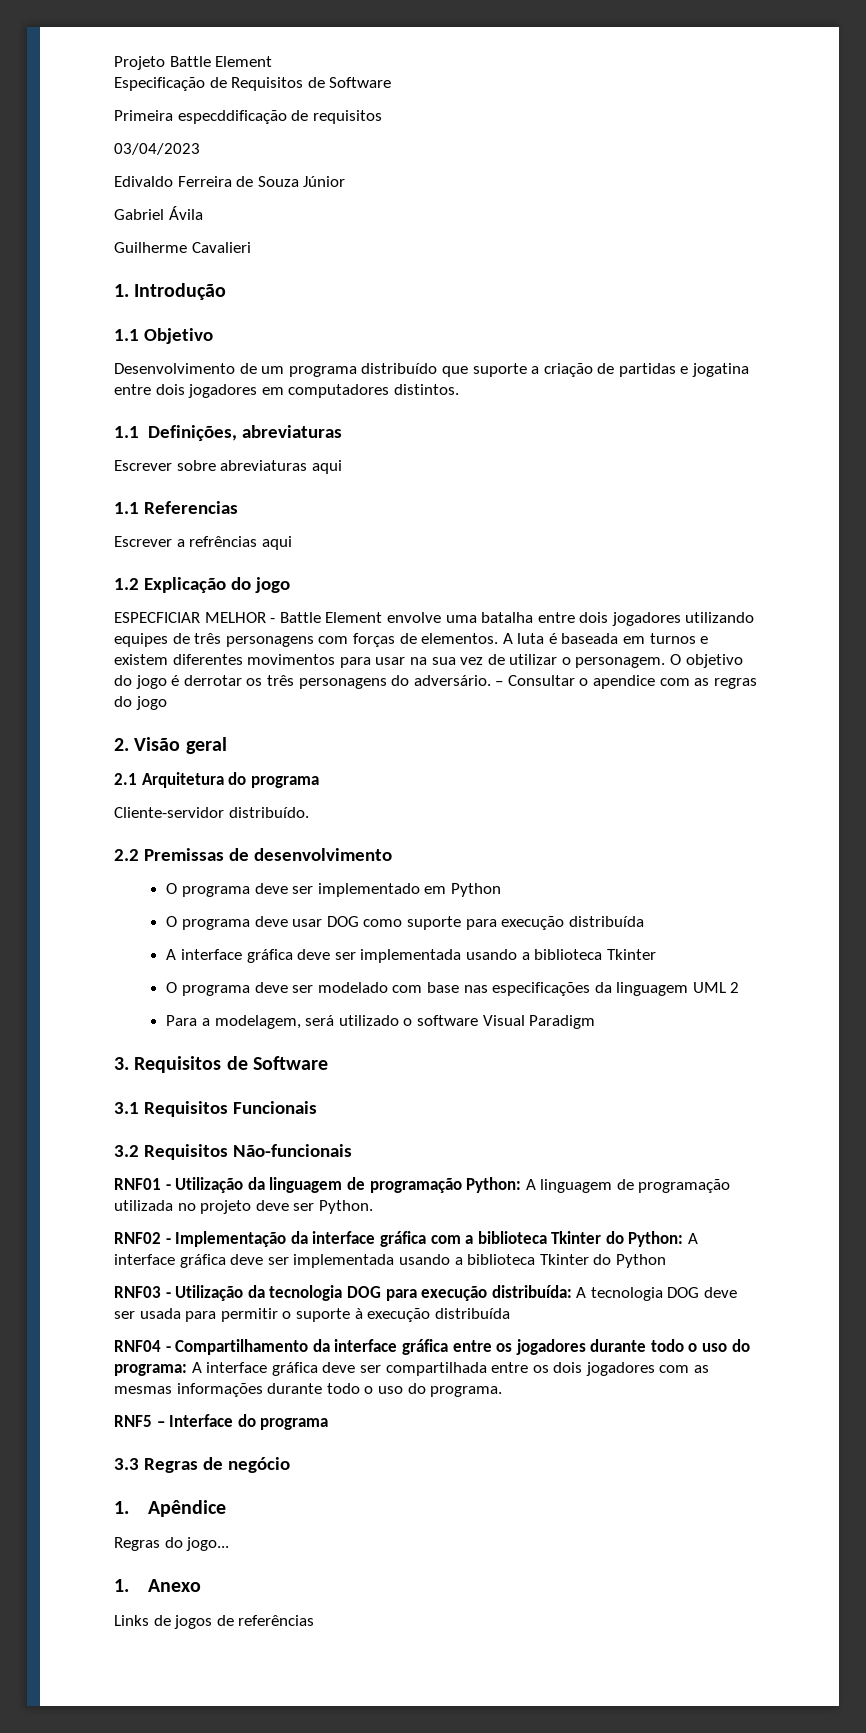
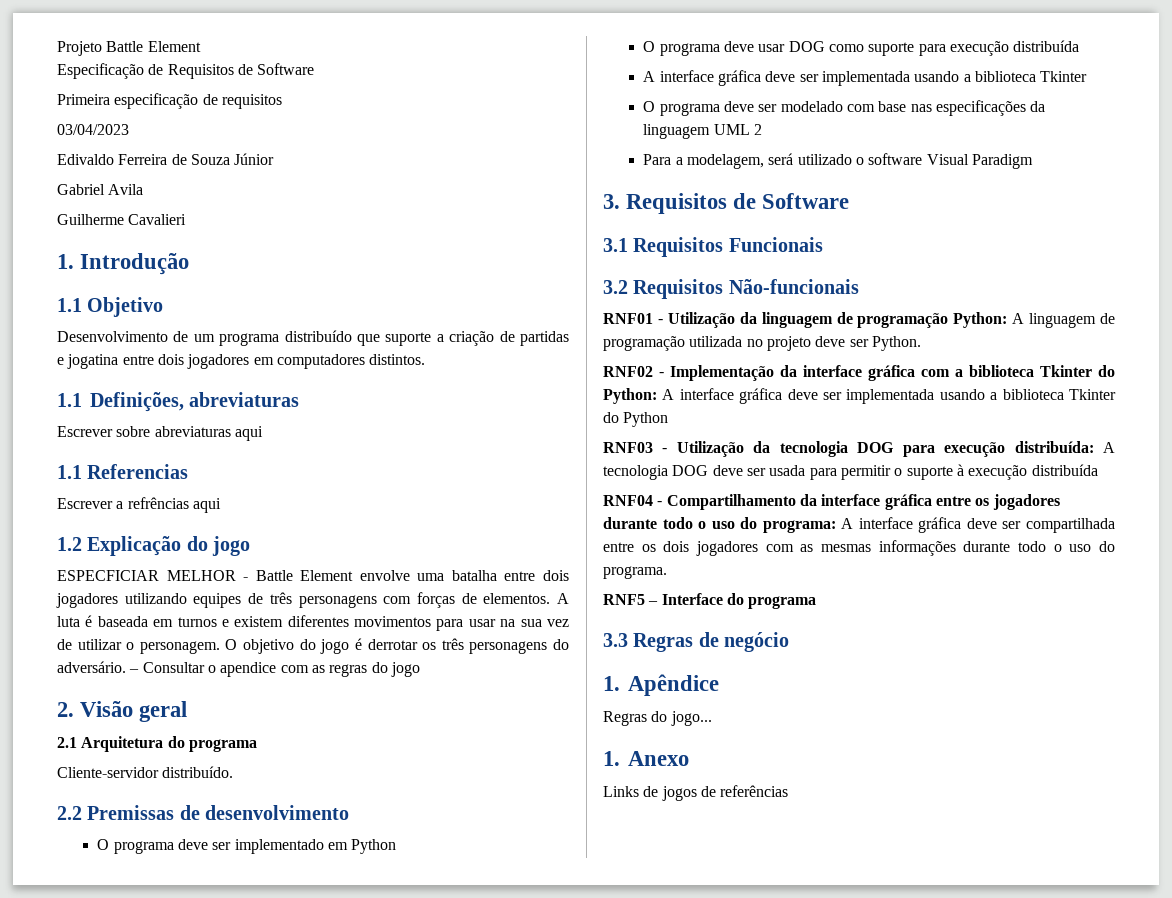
[177,110,287,124] especddificação -> [114,93,199,109] especificação
[168,206,203,220] Ávila -> [108,184,144,195] Avila

